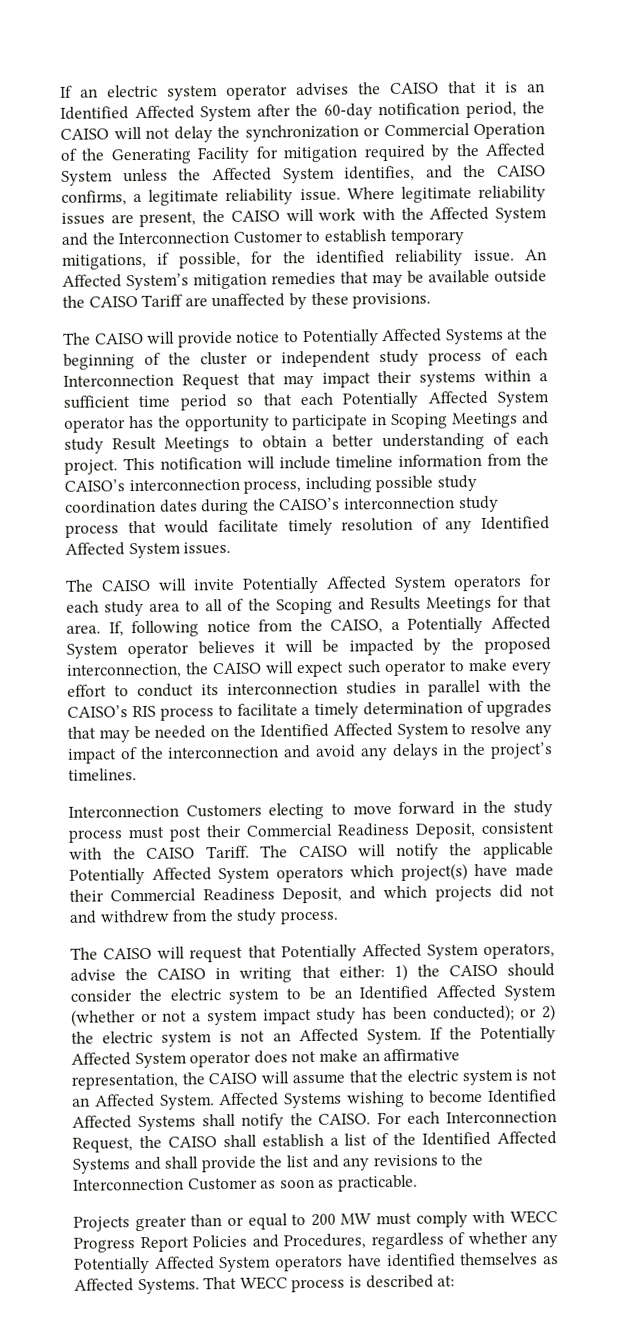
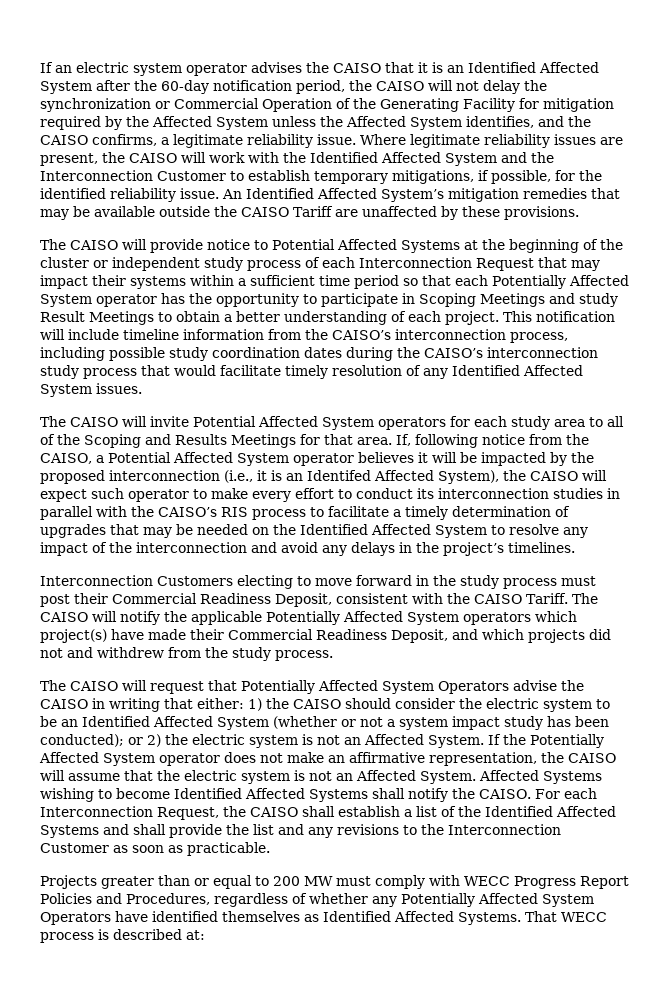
(424, 213) none -> [310,152,378,163] Identified
(547, 255) none -> [246,188,314,199] Identified
[302,329,379,347] Potentially -> [272,239,335,250] Potential
[242,576,319,594] Potentially -> [193,416,256,427] Potential
[407,616,484,634] Potentially -> [108,452,171,463] Potential
[66,663,182,679] interconnection, -> [109,470,499,484] interconnection (i.e., it is an Identifed Affected System),
[483,943,555,959] operators, -> [438,681,509,694] Operators
[275,1255,344,1272] operators -> [40,912,111,925] Operators
(559, 1260) none -> [323,911,391,922] Identified

